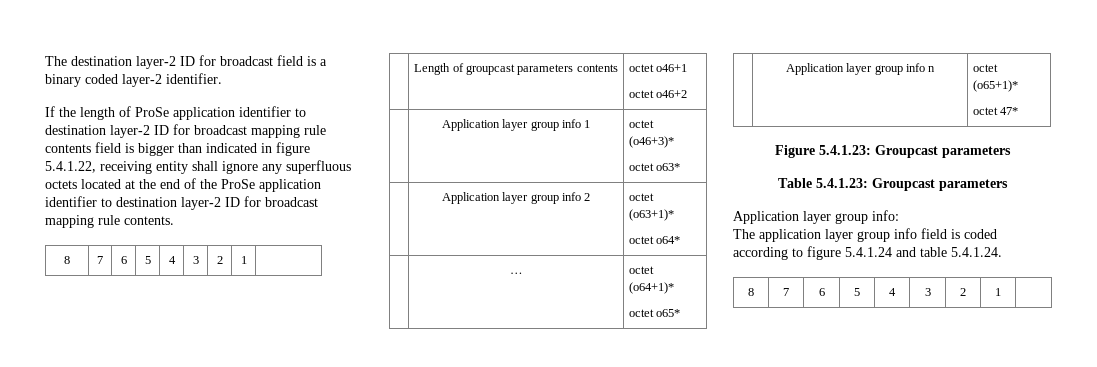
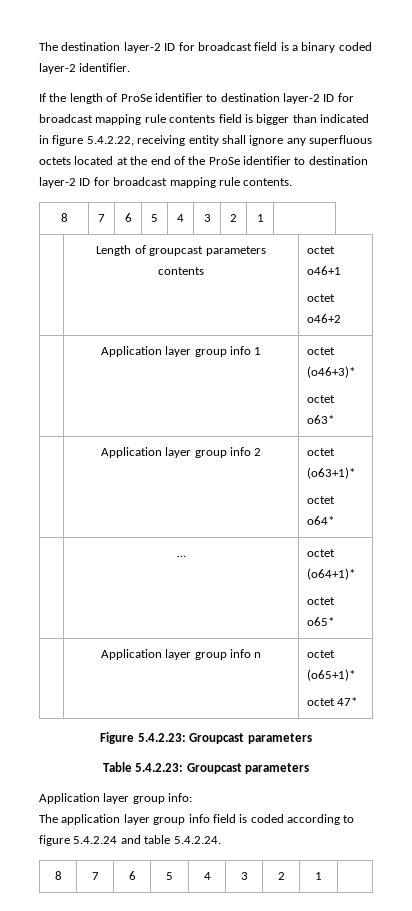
[173,107,235,120] application -> (152, 98) none
[45,161,96,173] 5.4.1.22, -> [86,136,134,146] 5.4.2.22,
[259,179,321,192] application -> (240, 161) none
[819,145,871,155] 5.4.1.23: -> [137,733,186,742] 5.4.2.23:
[816,178,868,188] 5.4.1.23: -> [135,763,184,772] 5.4.2.23:
[845,247,892,257] 5.4.1.24 -> [73,836,118,844] 5.4.2.24
[951,247,1002,257] 5.4.1.24. -> [173,836,221,844] 5.4.2.24.

